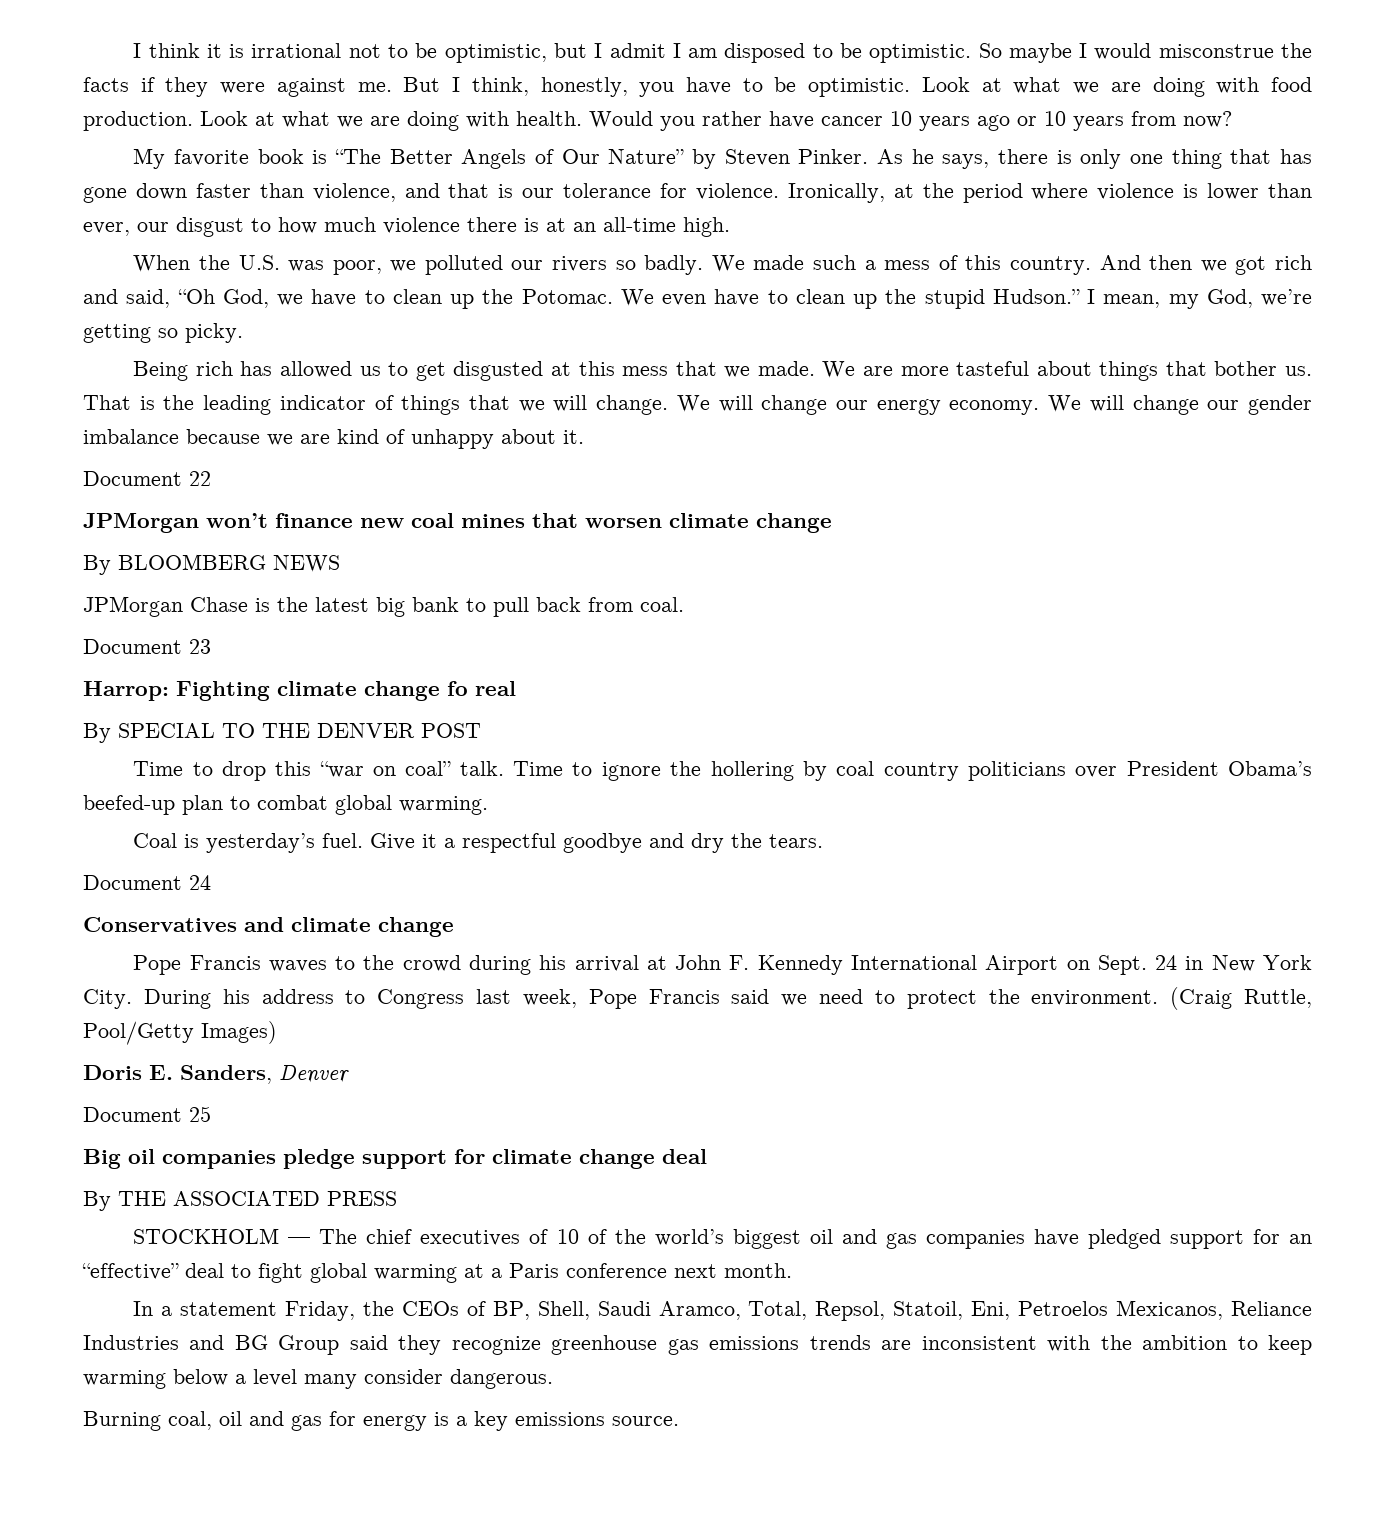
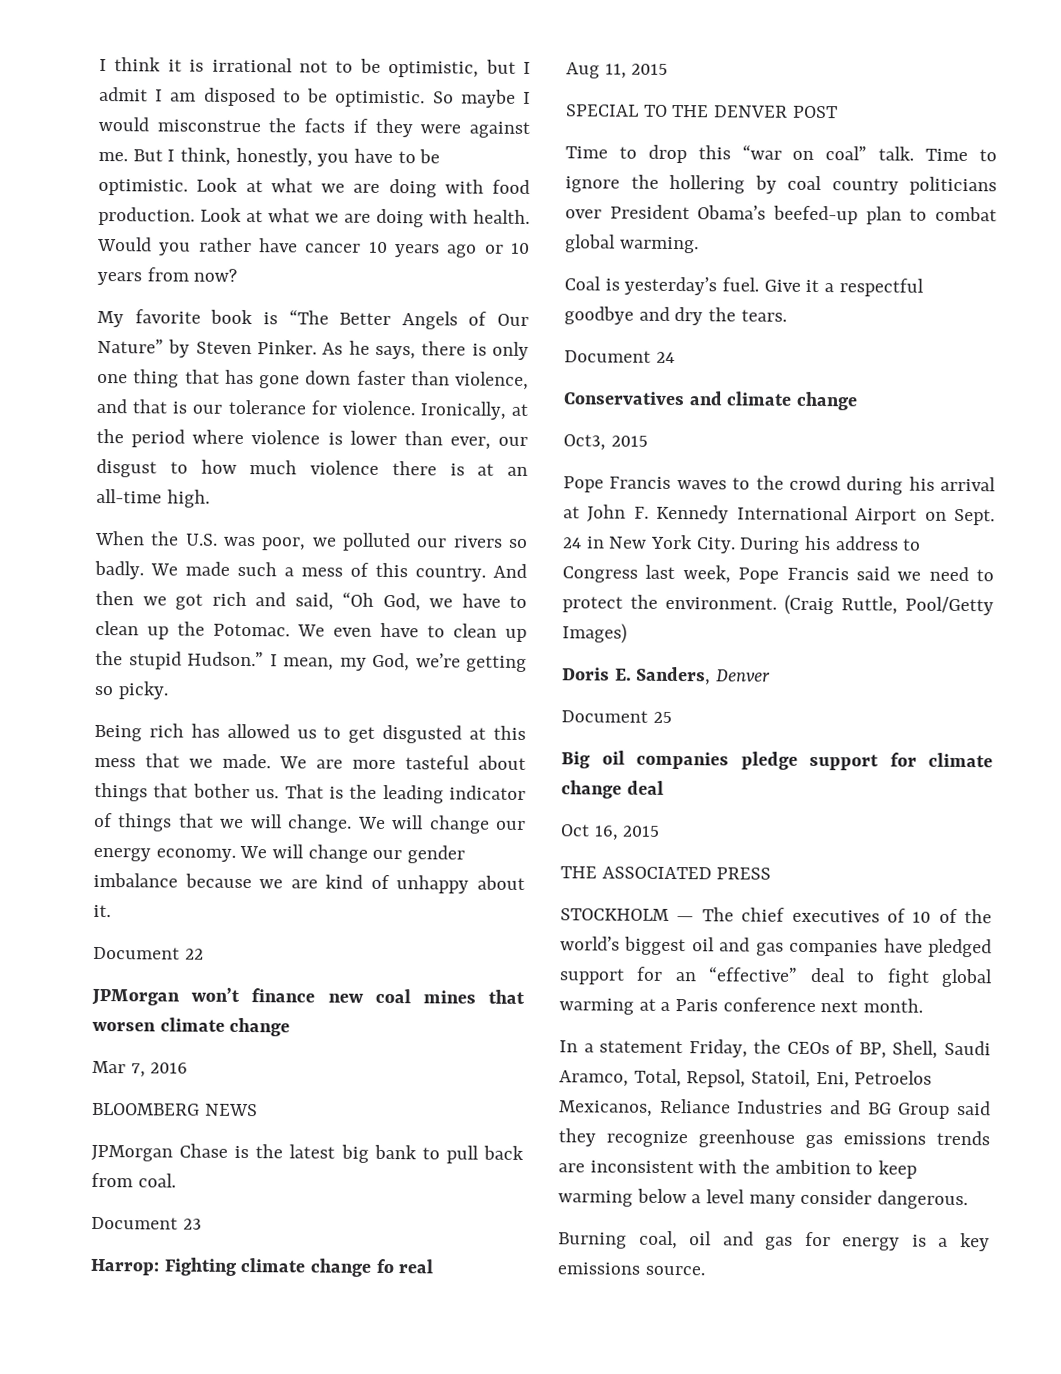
[83,555,111,575] By -> [92,1060,189,1078] Mar 7, 2016 //
[83,723,111,743] By -> [566,62,669,79] Aug 11, 2015 //
(454, 927) none -> [563,434,648,451] // Oct3, 2015
[83,1191,111,1211] By -> [560,824,661,841] Oct 16, 2015 //

